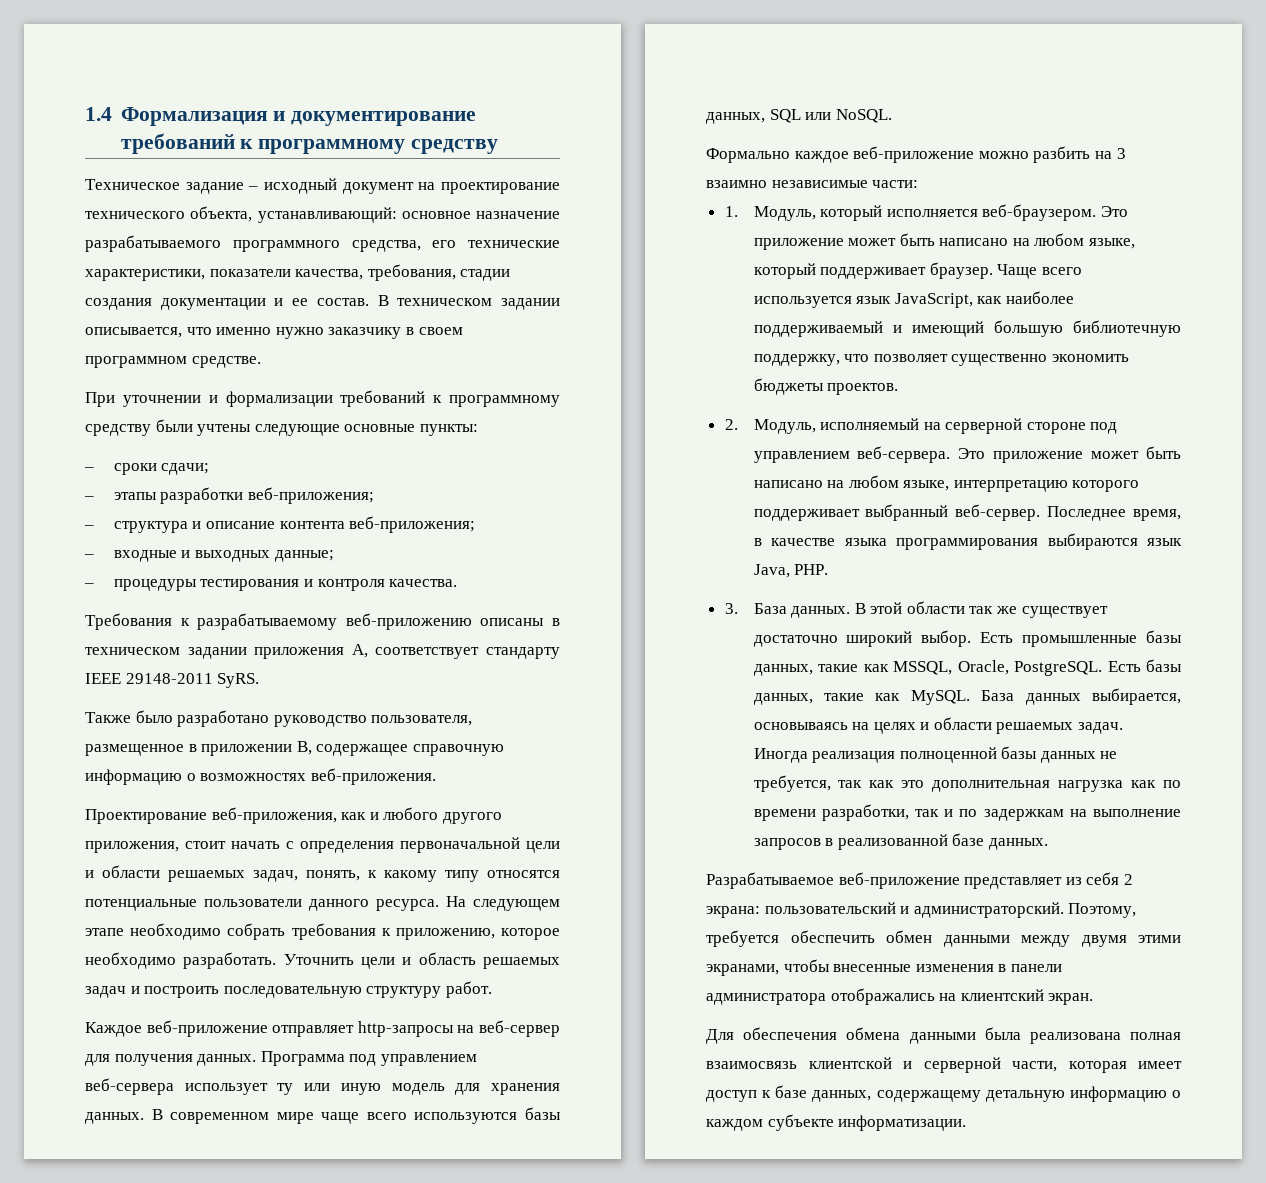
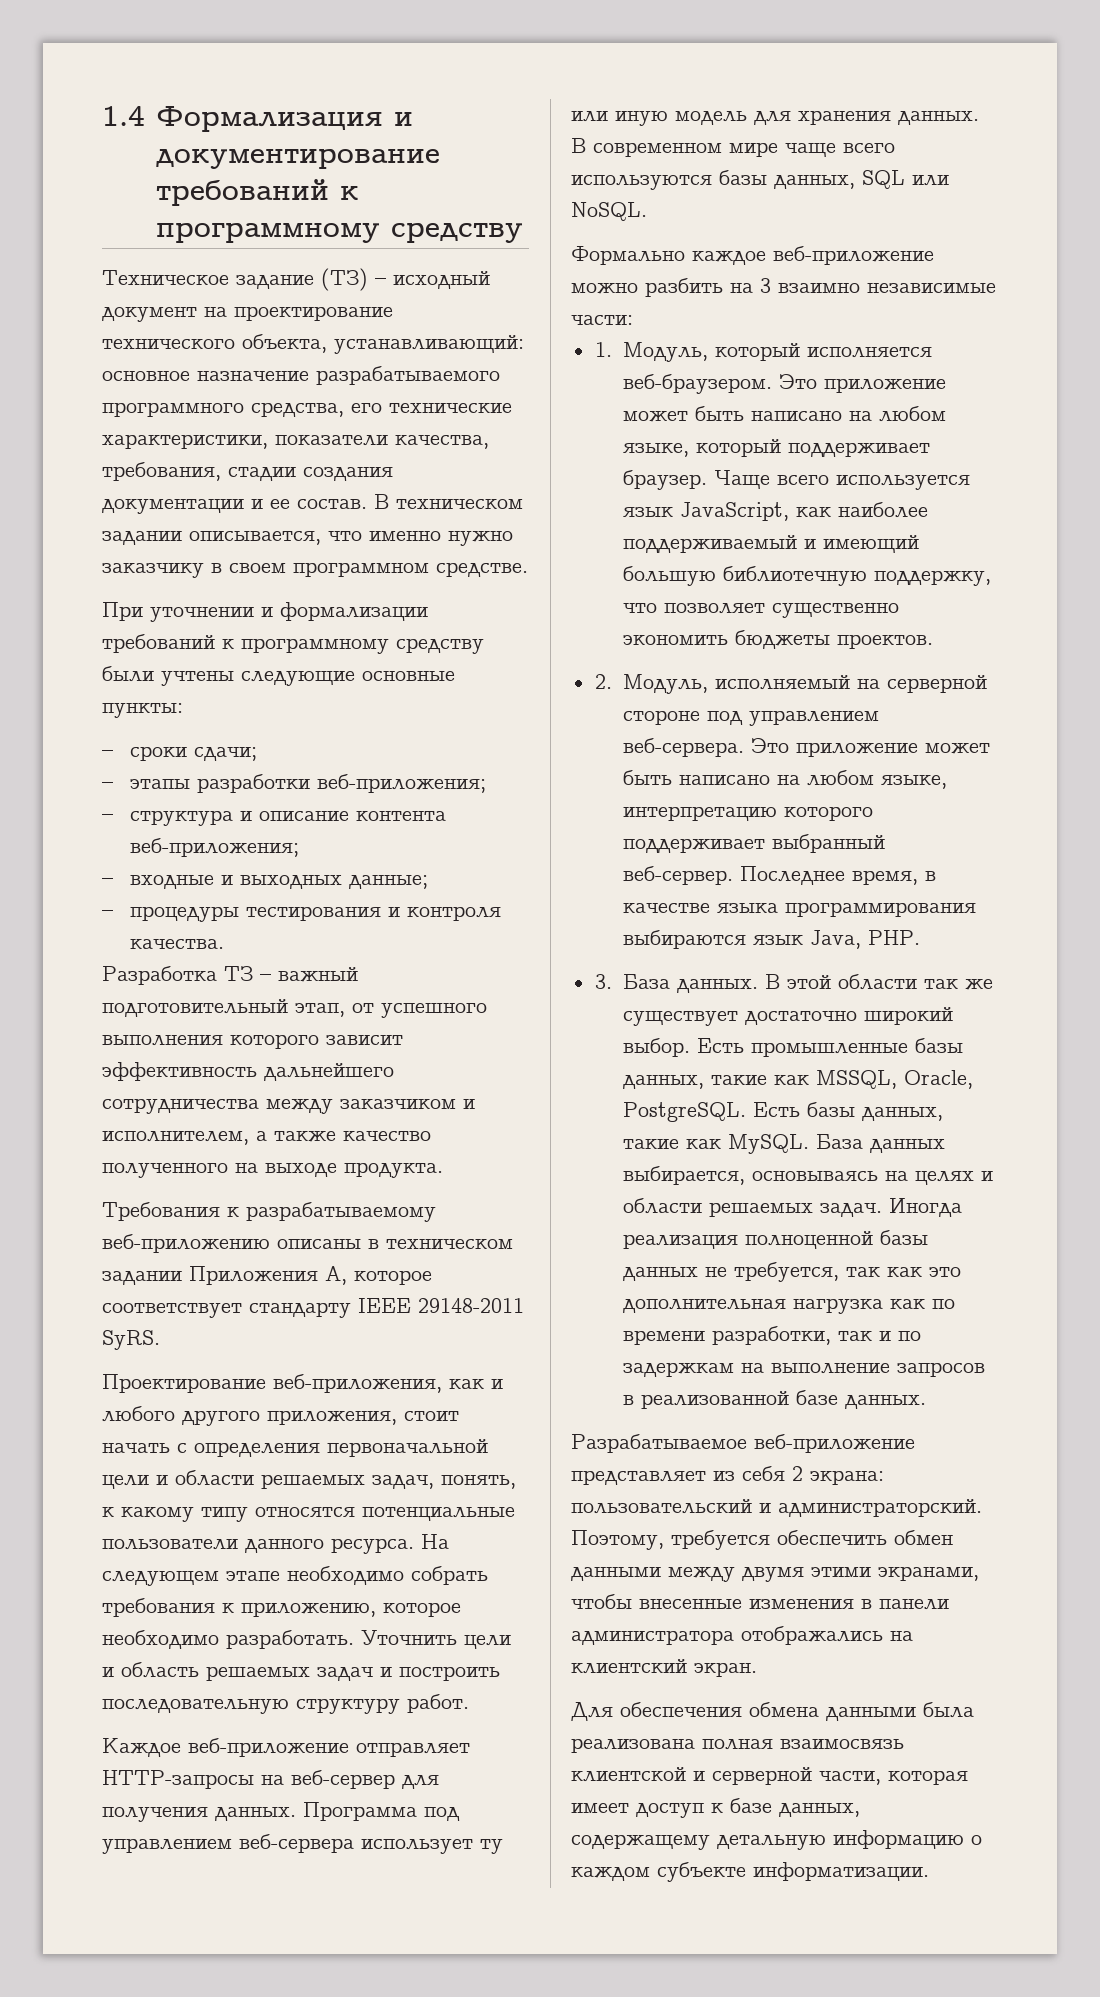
(244, 188) none -> [321,268,368,291] (ТЗ)
(458, 583) none -> [102,966,358,985] [102,999,487,1018] [102,1034,403,1049] [102,1062,394,1081] [102,1098,475,1114] [102,1131,431,1145] [102,1162,443,1178] // Разработка ТЗ – важный подготовительный этап, от успешного выполнения которого зависит эффективность дальнейшего сотрудничества между заказчиком и исполнителем, а также качество полученного на выходе продукта.
[254,644,368,659] приложения А, -> [189,1266,432,1285] Приложения А, которое
[85,710,473,727] [85,741,504,756] [85,768,436,785] // Также было разработано руководство пользователя, размещенное в приложении В, содержащее справочную информацию о возможностях веб-приложения. -> (160, 1340) none
[357,1021,454,1037] http-запросы -> [102,1770,254,1789] HTTP-запросы

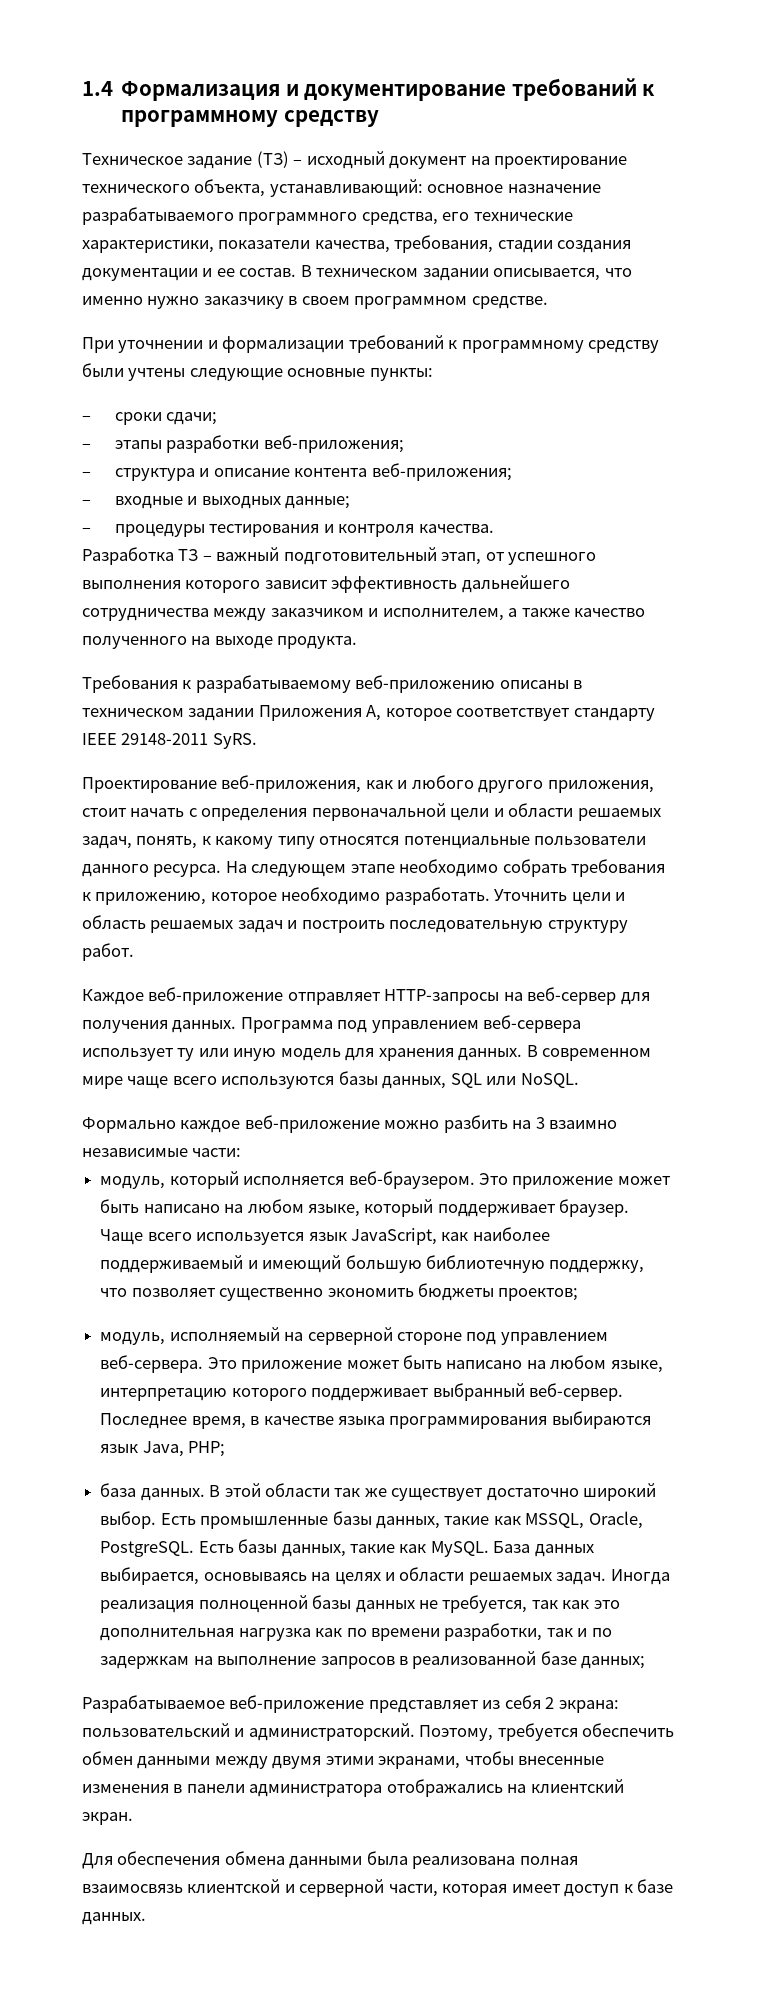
[594,342,708,362] 1. Модуль, -> [100,1176,166,1189] модуль,
[836,634,933,649] [594,674,708,694] проектов. // 2. Модуль, -> [498,1288,579,1301] [100,1332,166,1345] проектов; // модуль,
[867,930,920,945] [594,974,670,989] PHP. // 3. База -> [188,1441,226,1457] [100,1483,137,1497] PHP; // база
[844,1395,926,1409] данных. -> [581,1656,646,1669] данных;
[779,1803,860,1817] [571,1830,982,1850] [571,1862,929,1882] данных, содержащему детальную информацию о каждом субъекте информатизации. -> [82,1912,146,1925] данных.

